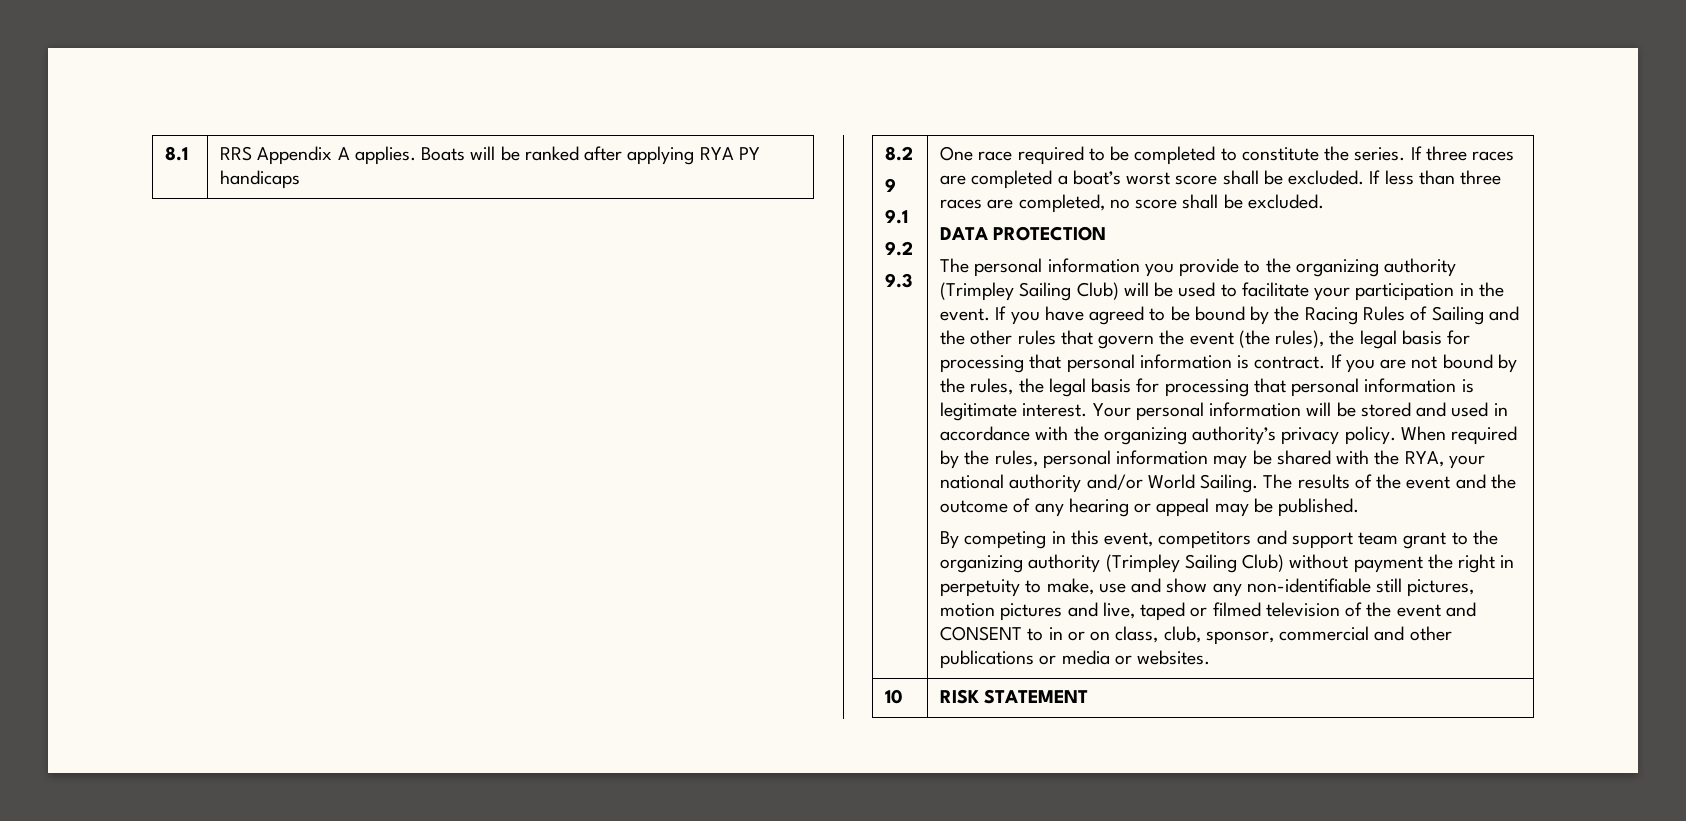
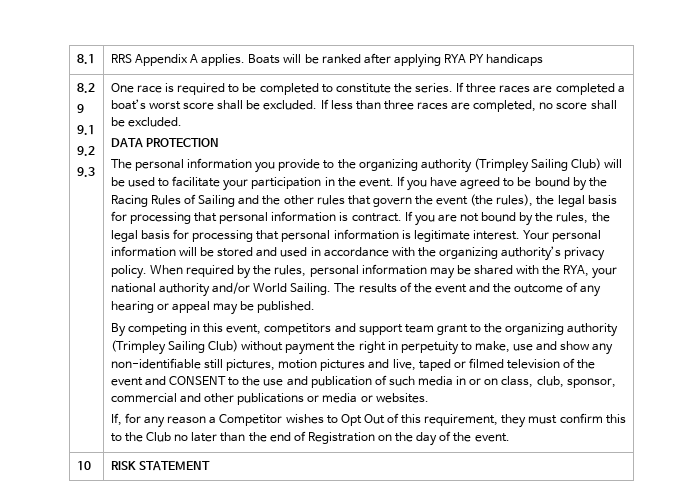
(1013, 156) none -> [165,83,175,93] is
(1044, 634) none -> [242,375,453,388] the use and publication of such media
(1211, 657) none -> [110,413,626,428] [110,431,510,446] // If, for any reason a Competitor wishes to Opt Out of this requirement, they must confirm this to the Club no later than the end of Registration on the day of the event.

